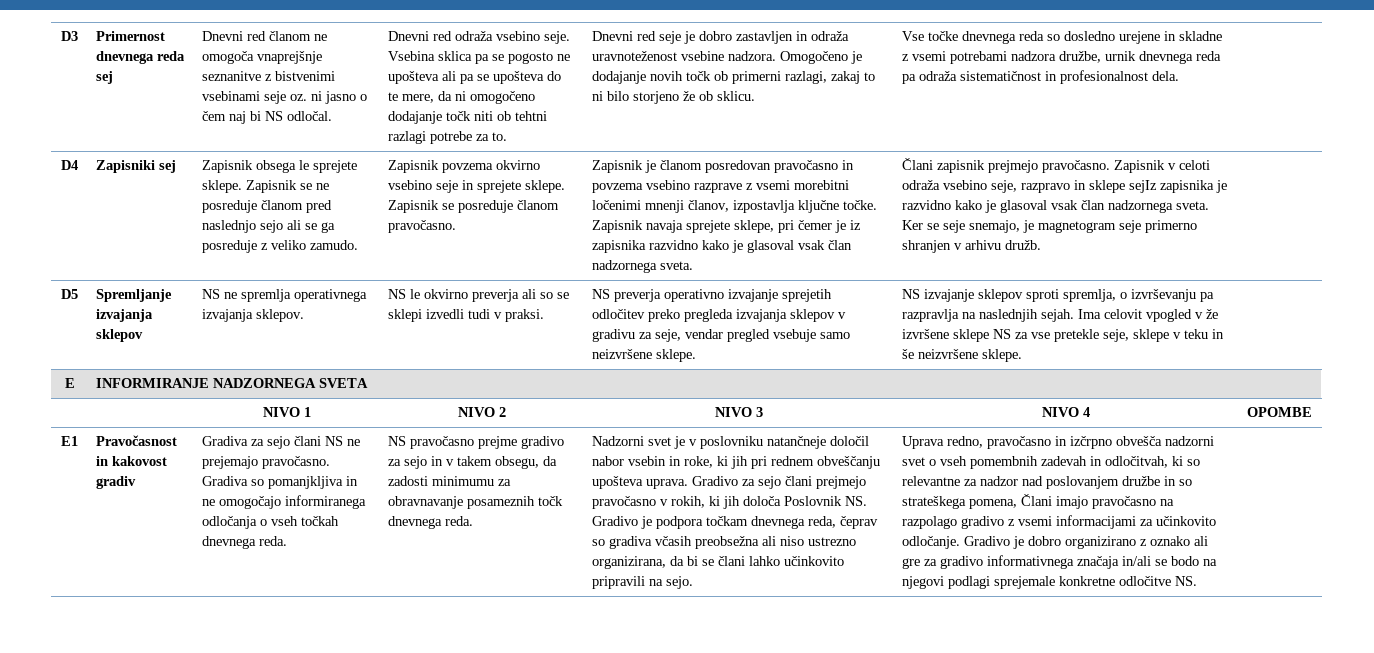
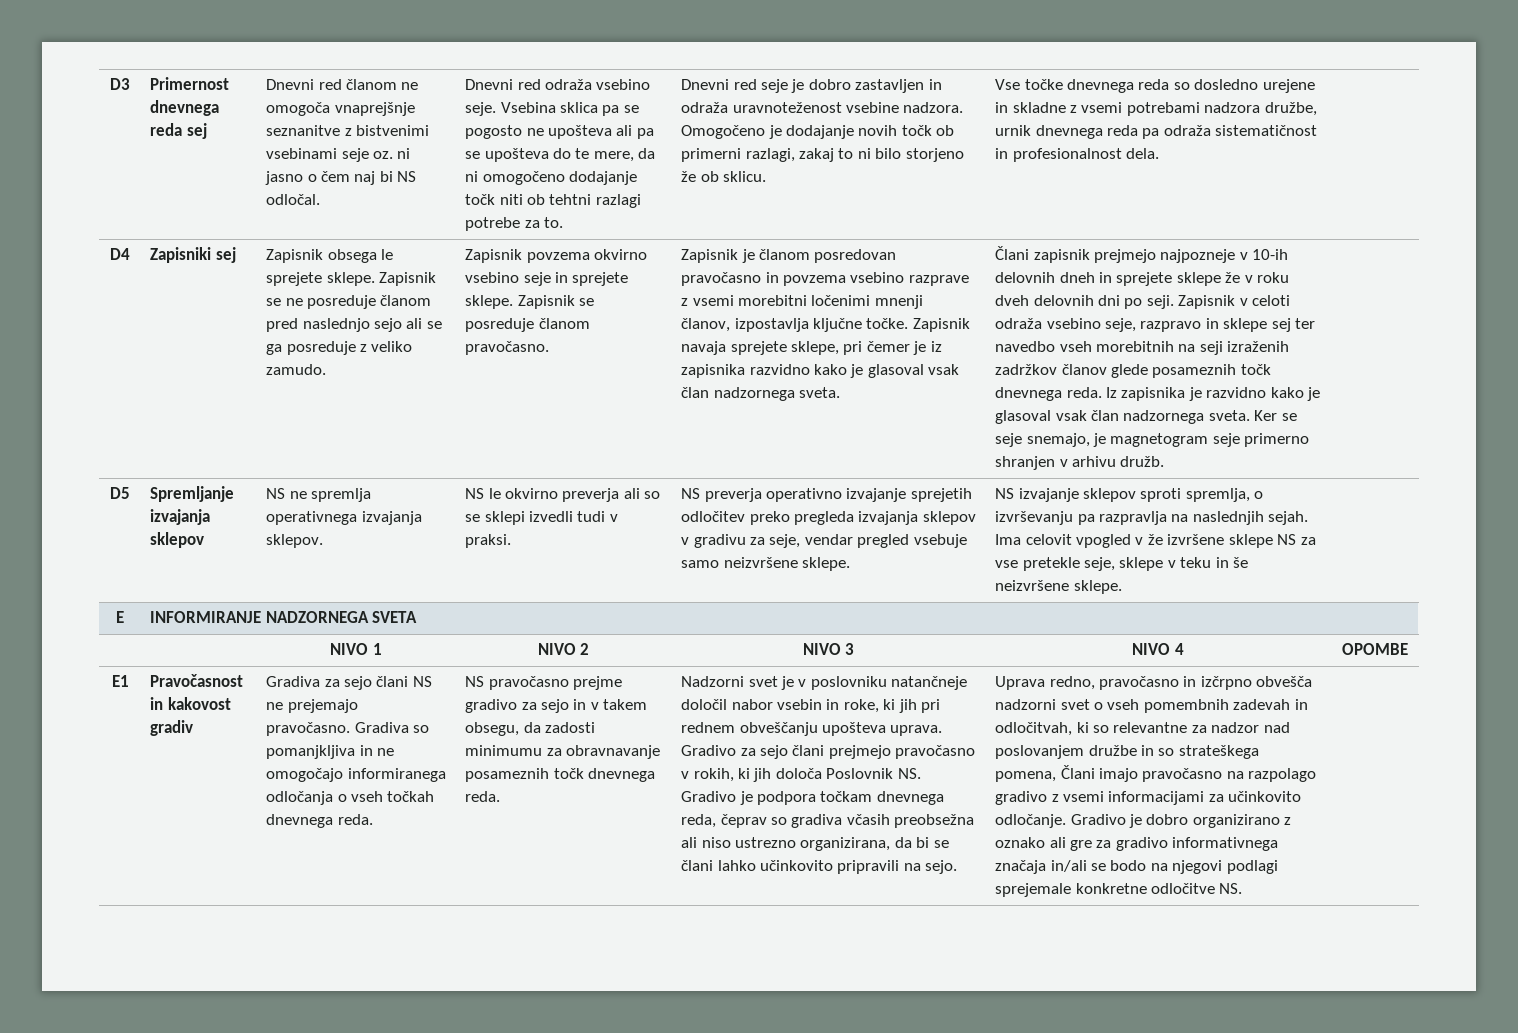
[1042,160,1111,173] pravočasno. -> [1160,249,1289,263] [995,272,1290,286] [995,295,1174,309] najpozneje v 10-ih delovnih dneh in sprejete sklepe že v roku dveh delovnih dni po seji.
[1129,180,1158,193] sejIz -> [1271,318,1316,332] [995,341,1290,355] [995,364,1271,378] [995,387,1117,401] sej ter navedbo vseh morebitnih na seji izraženih zadržkov članov glede posameznih točk dnevnega reda. Iz

